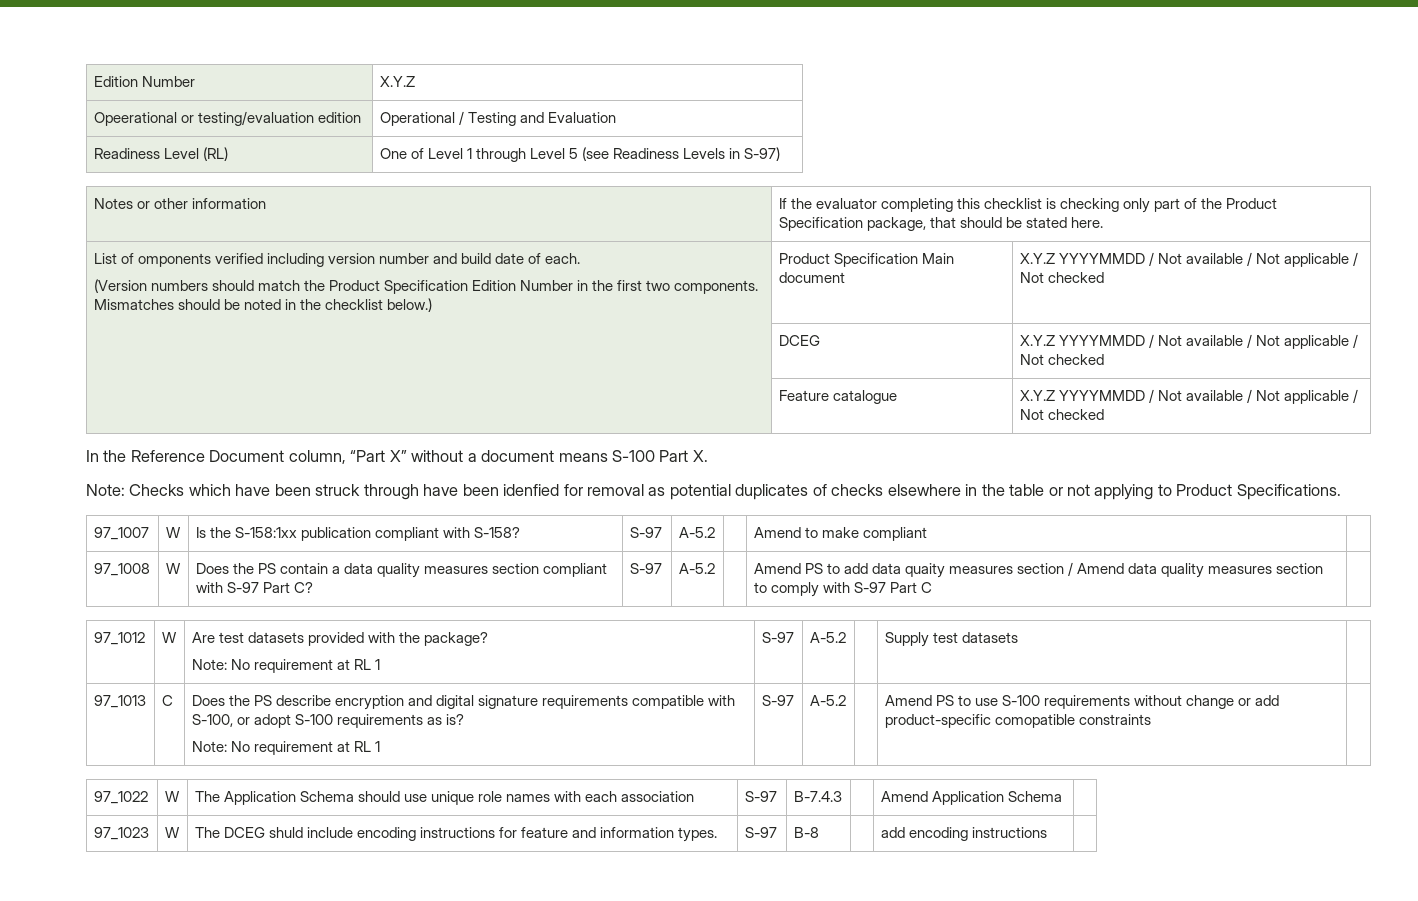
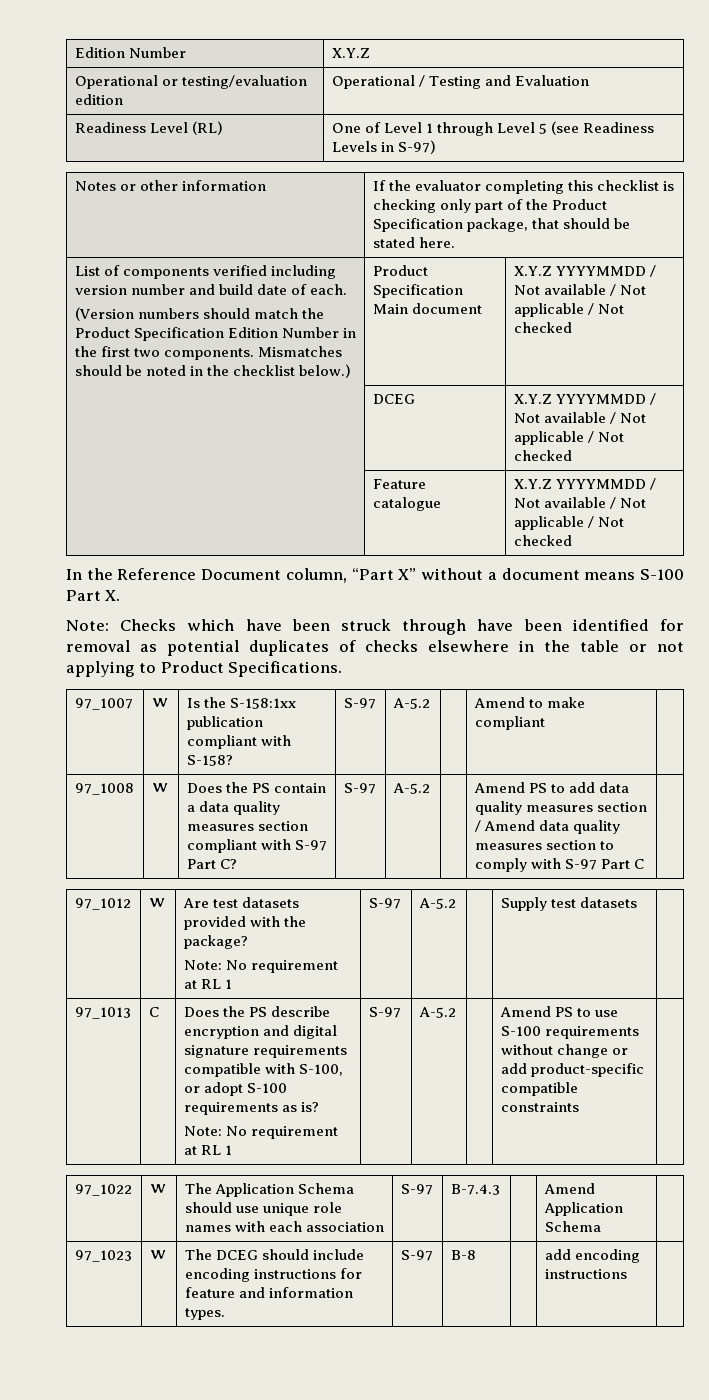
[93,112,177,126] Opeerational -> [74,75,158,89] Operational
[137,253,211,267] omponents -> [122,267,209,279] components
[503,484,560,496] idenfied -> [572,619,649,631] identified
[904,563,945,578] quaity -> [474,801,522,815] quality
[994,714,1075,728] comopatible -> [500,1082,578,1096] compatible
[268,827,303,838] shuld -> [261,1249,309,1260] should

